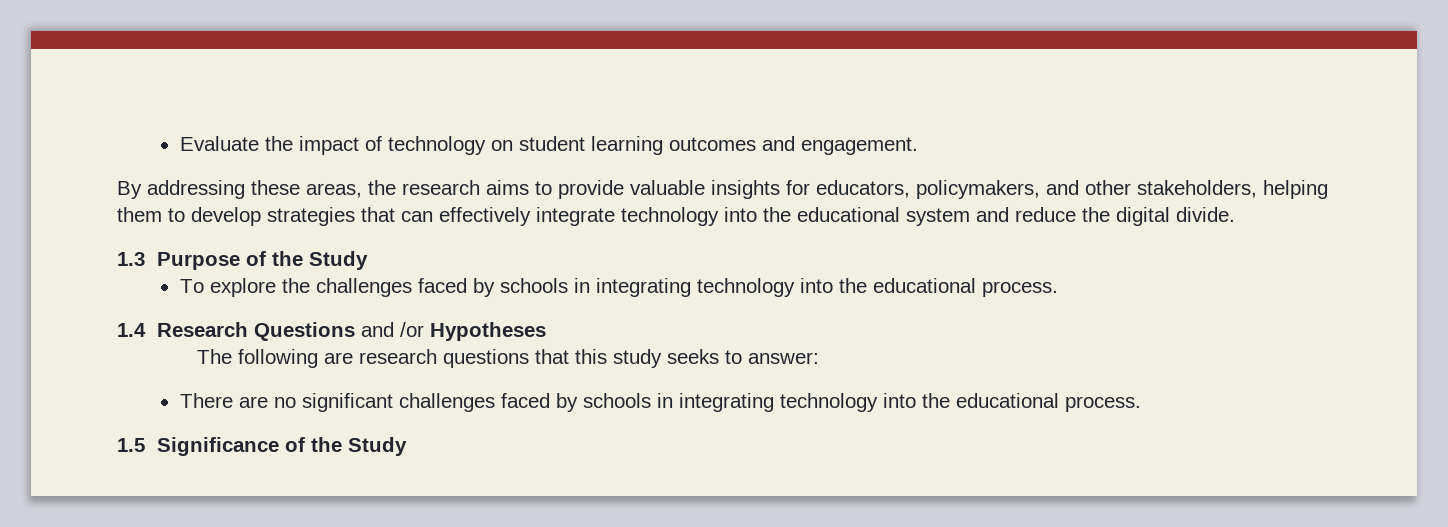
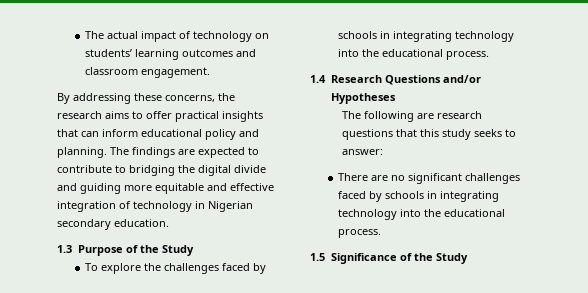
[179,136,293,151] Evaluate the -> [85,31,139,39] The actual
[518,136,585,151] student -> [85,49,133,57] students’
(795, 143) none -> [85,67,139,75] classroom
[306,183,362,198] areas, -> [165,95,215,102] concerns,
[558,180,1328,199] [117,207,1235,226] provide valuable insights for educators, policymakers, and other stakeholders, helping them to develop strategies that can effectively integrate technology into the educational system and reduce the digital divide. -> [146,111,263,122] [57,129,259,140] [57,147,259,158] [57,165,266,176] [57,183,274,194] [57,201,253,212] [57,219,169,230] offer practical insights that can inform educational policy and planning. The findings are expected to contribute to bridging the digital divide and guiding more equitable and effective integration of technology in Nigerian secondary education.
[361,322,425,337] and /or -> [442,75,481,83] and/or

